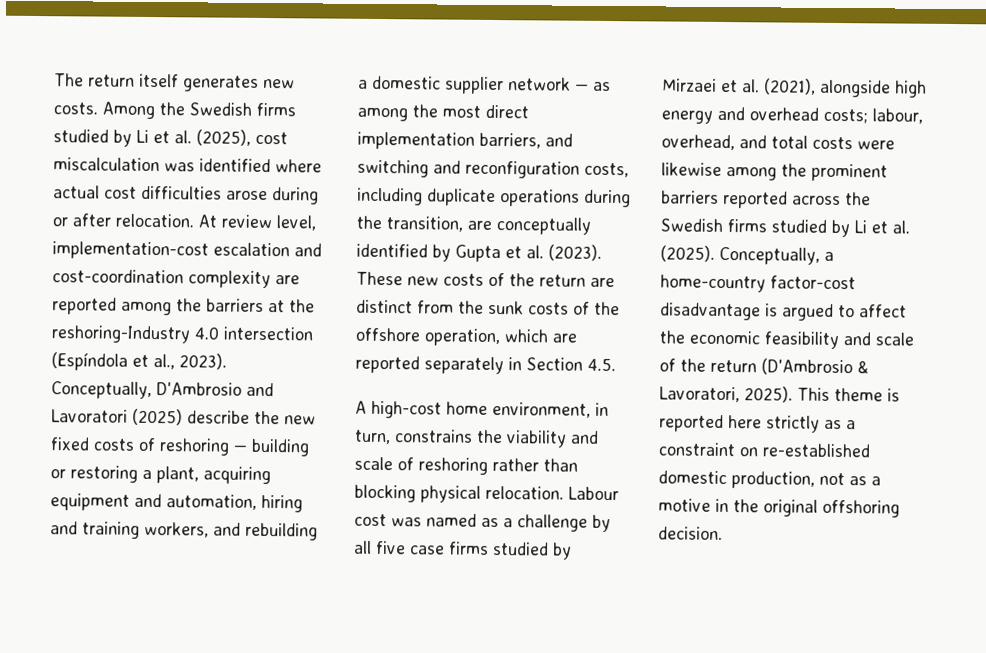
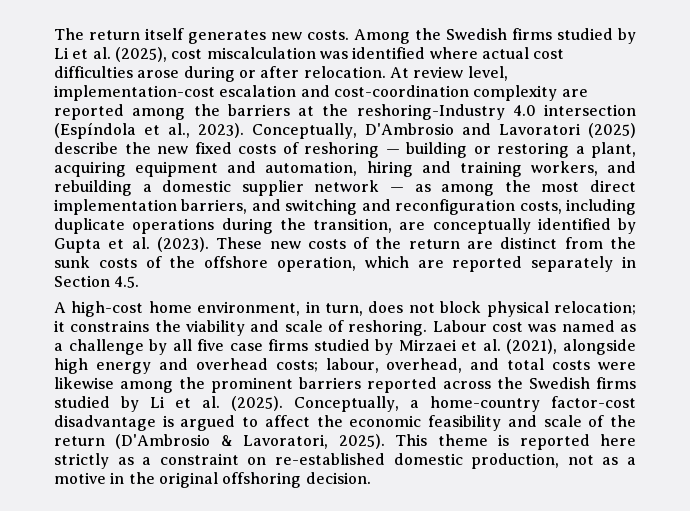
(391, 437) none -> [368,301,637,317] [54,320,65,332] does not block physical relocation; it
[418,457,578,475] [354,484,564,503] reshoring rather than blocking physical relocation. -> [348,320,428,336] reshoring.

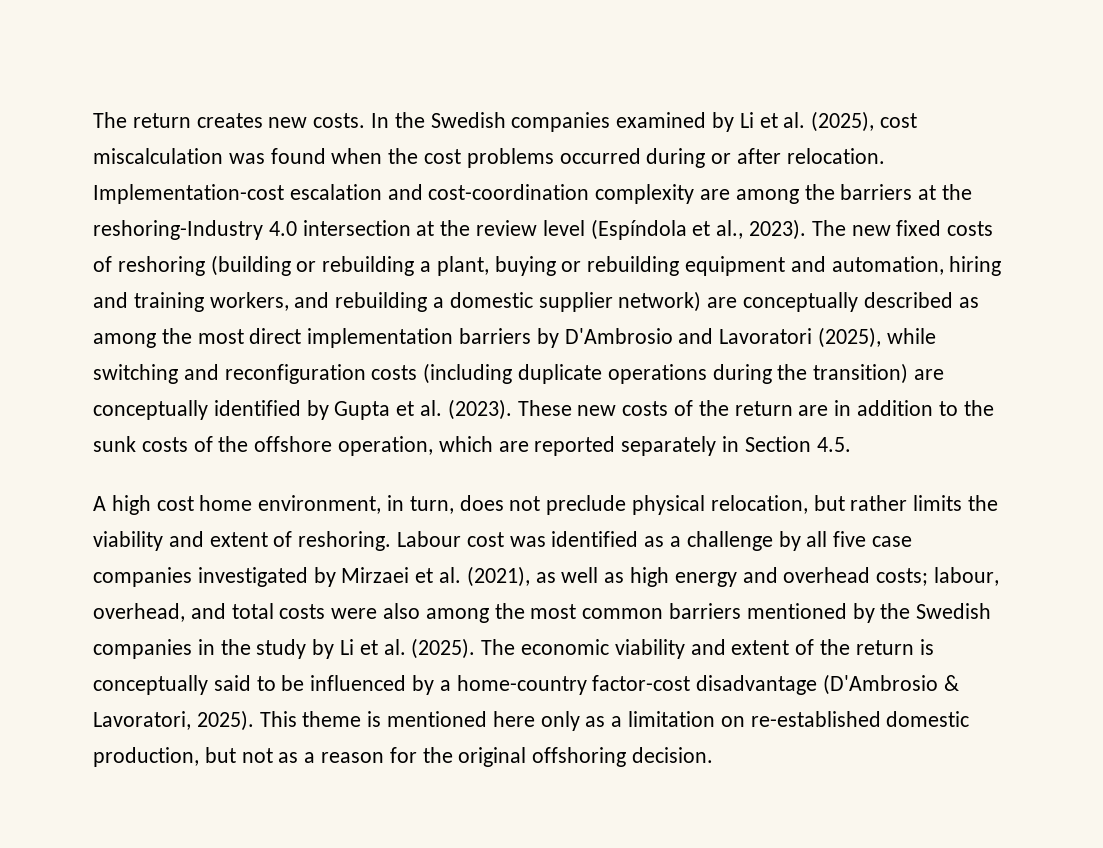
[145,28,266,44] itself generates -> [196,113,263,128] creates
[354,28,613,44] Among the Swedish firms studied -> [371,112,707,132] In the Swedish companies examined
[352,47,565,59] [54,66,508,82] [54,85,215,101] identified where actual cost difficulties arose during or after relocation. At review level, implementation-cost -> [270,148,885,168] [93,184,284,204] found when the cost problems occurred during or after relocation. Implementation-cost
[54,104,124,120] reported -> (731, 194) none
[54,122,636,139] [54,142,151,154] (Espíndola et al., 2023). Conceptually, D'Ambrosio and Lavoratori (2025) describe the -> [416,219,846,240] at the review level (Espíndola et al., 2023). The
[385,142,636,158] [54,161,126,177] — building or restoring a plant, acquiring -> [210,255,680,276] (building or rebuilding a plant, buying or rebuilding
[314,180,405,192] network — -> [618,291,953,312] network) are conceptually described
[181,199,281,214] barriers, and -> [459,327,936,348] barriers by D'Ambrosio and Lavoratori (2025), while
[519,199,636,215] costs, including -> [371,363,513,384] costs (including
[313,218,392,233] transition, -> [813,363,909,384] transition)
[500,237,603,249] distinct from -> [834,400,958,416] in addition to
[71,301,144,317] high-cost -> [111,495,194,515] high cost
[440,301,637,317] [54,320,150,332] block physical relocation; it constrains -> [546,495,963,515] preclude physical relocation, but rather limits
[284,320,323,332] scale -> [209,532,268,547] extent
[561,320,615,332] named -> [551,531,639,547] identified
[268,339,370,351] firms studied -> [93,567,308,587] companies investigated
[563,339,637,355] alongside -> [535,567,625,583] as well as
[54,377,636,393] [54,396,110,408] likewise among the prominent barriers reported across the Swedish firms studied -> [383,603,992,623] [93,639,307,659] also among the most common barriers mentioned by the Swedish companies in the study
[294,396,636,412] [54,415,637,431] [54,436,105,446] Conceptually, a home-country factor-cost disadvantage is argued to affect the economic feasibility and scale of the return -> [481,639,934,659] [93,675,818,695] The economic viability and extent of the return is conceptually said to be influenced by a home-country factor-cost disadvantage
[519,434,637,450] [54,453,239,469] reported here strictly as a constraint -> [387,711,716,731] mentioned here only as a limitation
(560, 461) none -> [204,747,236,763] but
[54,472,125,484] motive in -> [321,747,417,763] reason for

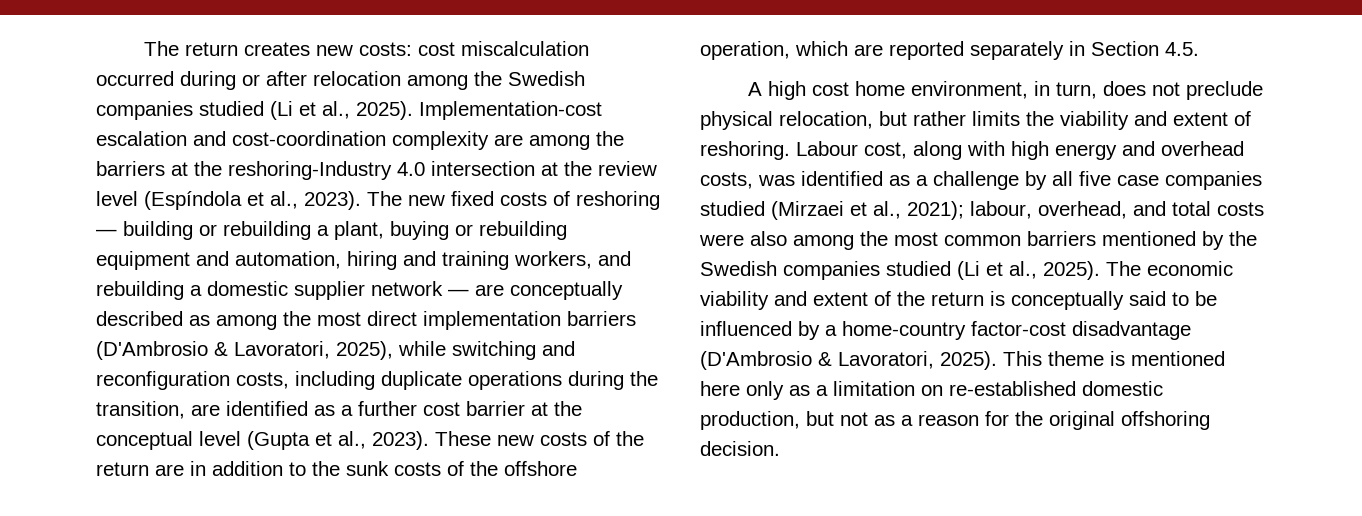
[313,111,918,132] [93,148,885,168] costs. In the Swedish companies examined by Li et al. (2025), cost miscalculation was found when the cost problems occurred during or after relocation. -> [359,41,590,56] [96,71,585,90] [96,101,413,120] costs: cost miscalculation occurred during or after relocation among the Swedish companies studied (Li et al., 2025).
[210,255,291,276] (building -> [96,221,193,240] — building
[618,291,702,312] network) -> [371,281,469,296] network —
[536,327,882,348] by D'Ambrosio and Lavoratori (2025), -> [96,341,393,360] (D'Ambrosio & Lavoratori, 2025),
[371,363,513,384] costs (including -> [236,371,375,390] costs, including
[813,363,945,384] [93,399,512,420] transition) are conceptually identified by Gupta et al. (2023). -> [96,401,582,419] [96,431,429,450] transition, are identified as a further cost barrier at the conceptual level (Gupta et al., 2023).
[466,532,504,547] cost -> [864,141,1244,160] [700,172,753,189] cost, along with high energy and overhead costs,
[197,566,929,587] investigated by Mirzaei et al. (2021), as well as high energy and overhead costs; -> [700,201,964,220] studied (Mirzaei et al., 2021);
[197,638,476,659] in the study by Li et al. (2025). -> [886,261,1100,280] studied (Li et al., 2025).

